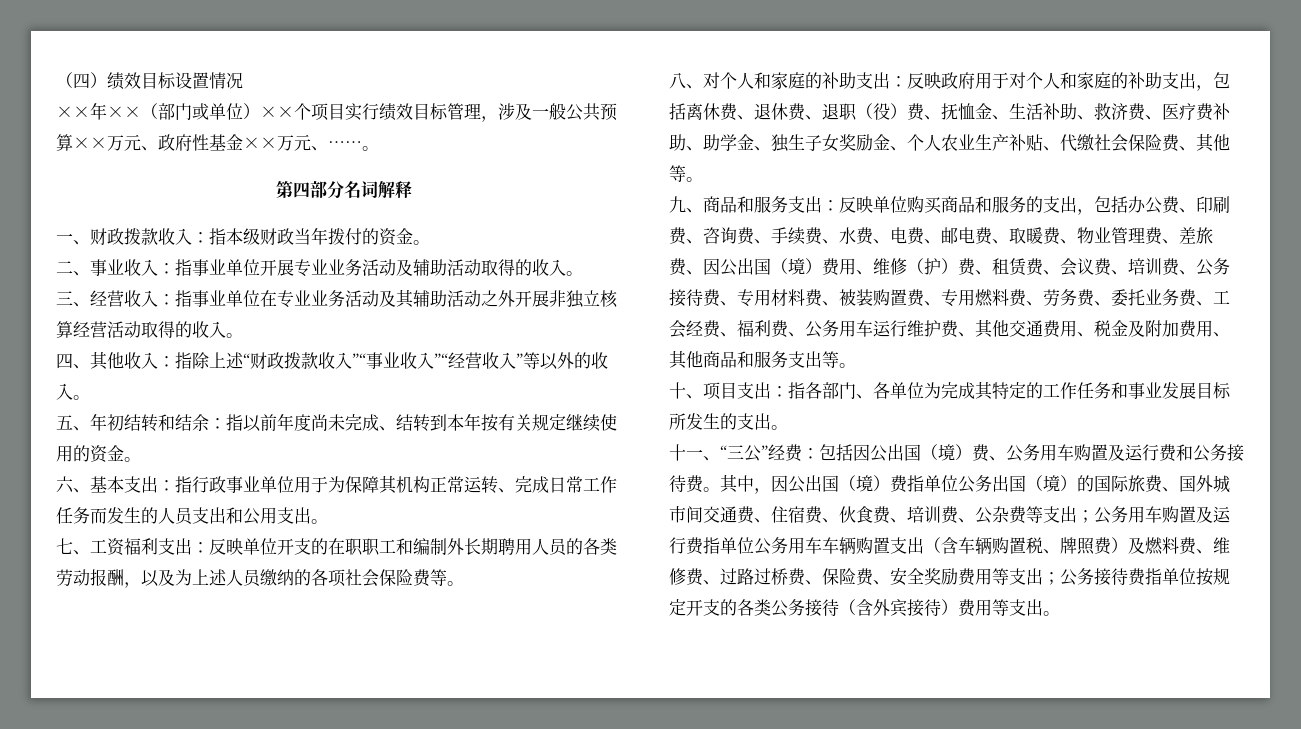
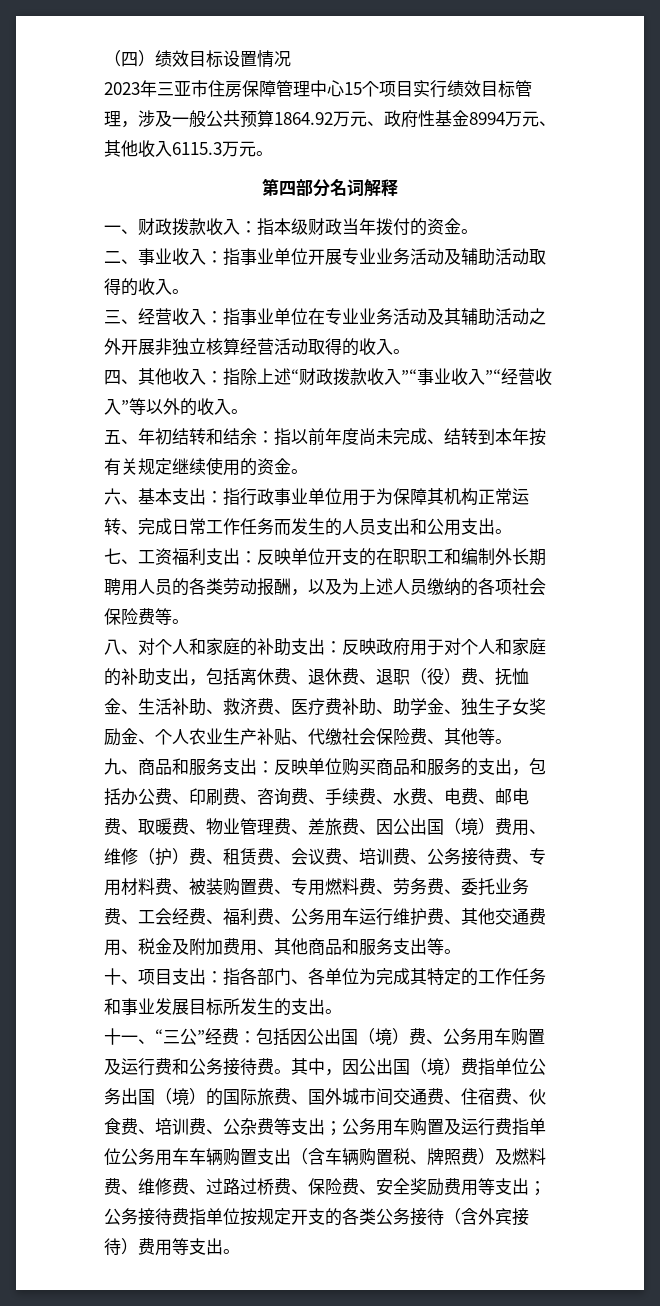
[56,102,294,120] ××年××（部门或单位）×× -> [104,80,362,98] 2023年三亚市住房保障管理中心15
[73,137,107,149] ×× -> [274,112,333,125] 1864.92
[243,134,362,151] ××万元、…… -> [469,111,556,127] [104,140,256,158] 8994万元、其他收入6115.3万元

